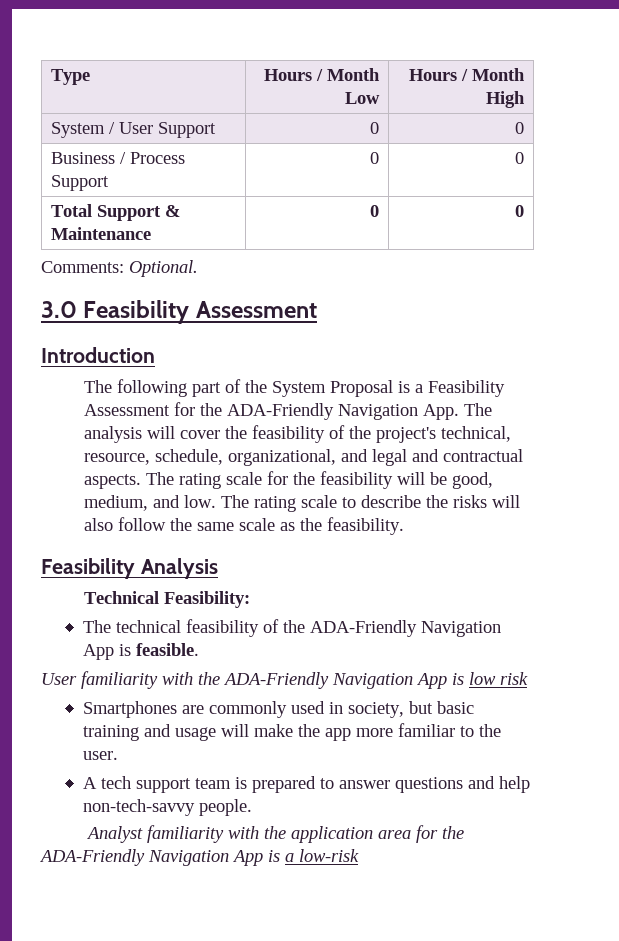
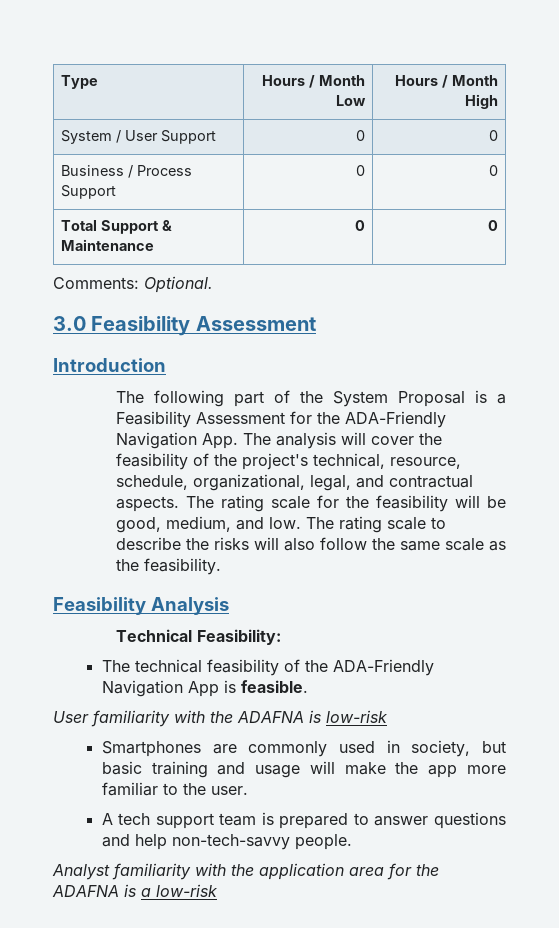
[341,449,408,466] and legal -> [309,475,351,491] legal,
[223,672,528,689] ADA-Friendly Navigation App is low risk -> [237,710,387,723] ADAFNA is low-risk
[39,849,263,866] ADA-Friendly Navigation App -> [52,885,119,897] ADAFNA

